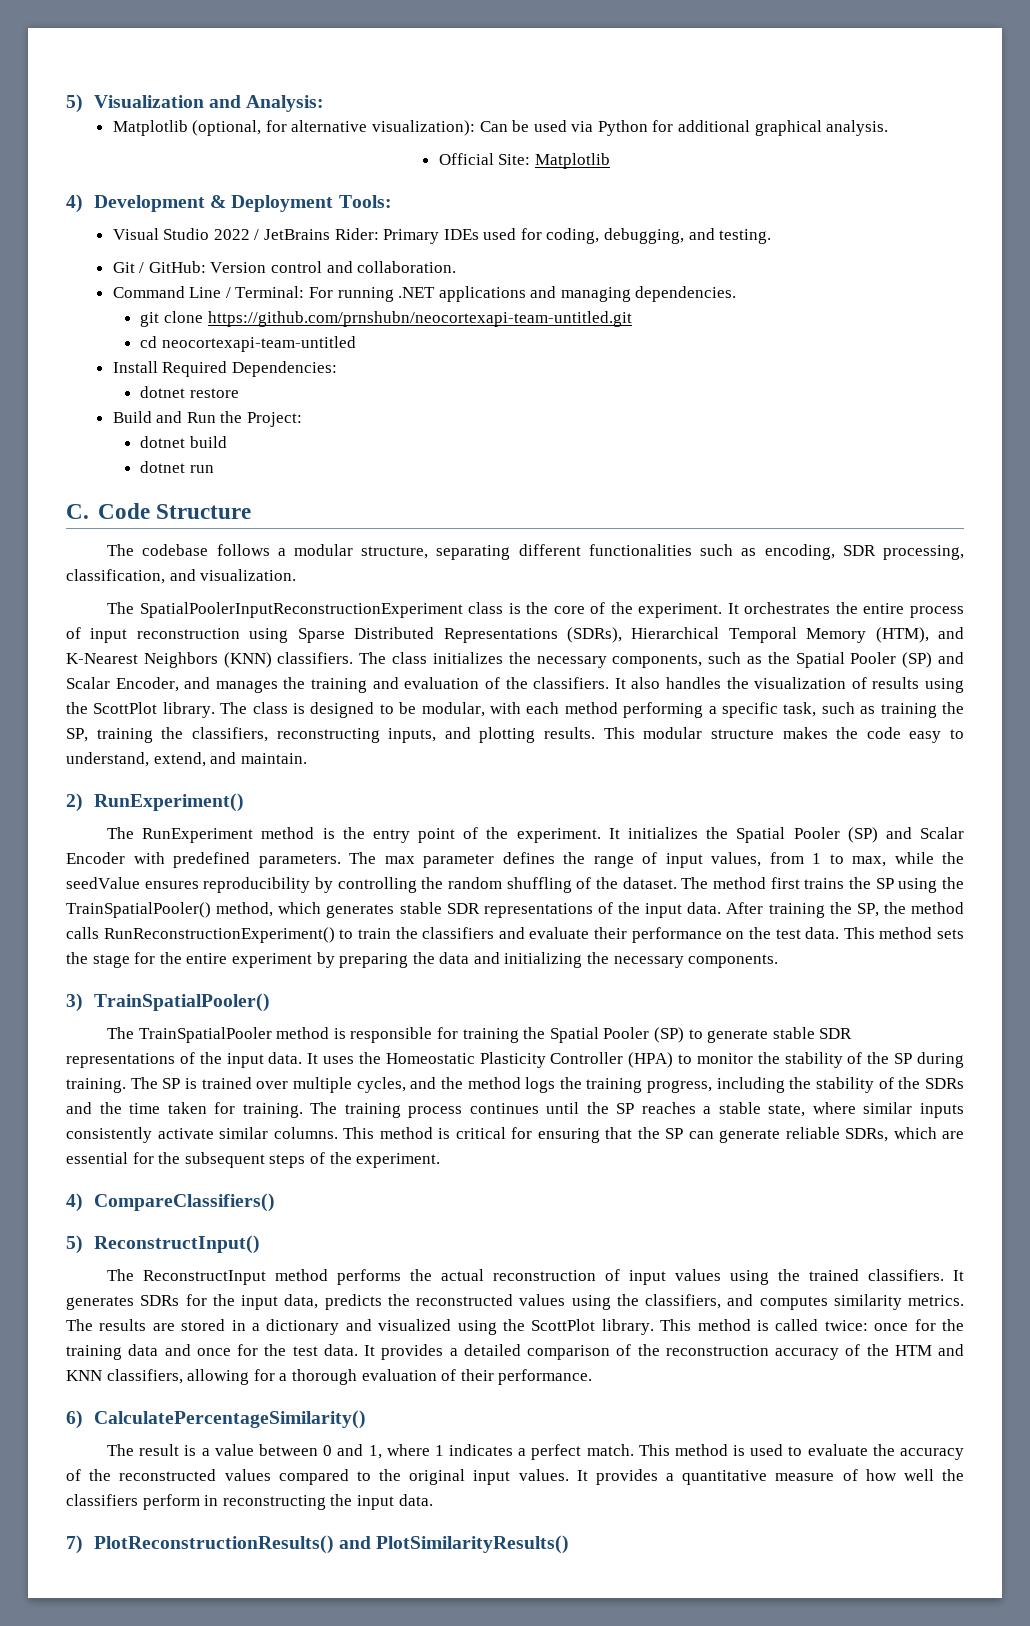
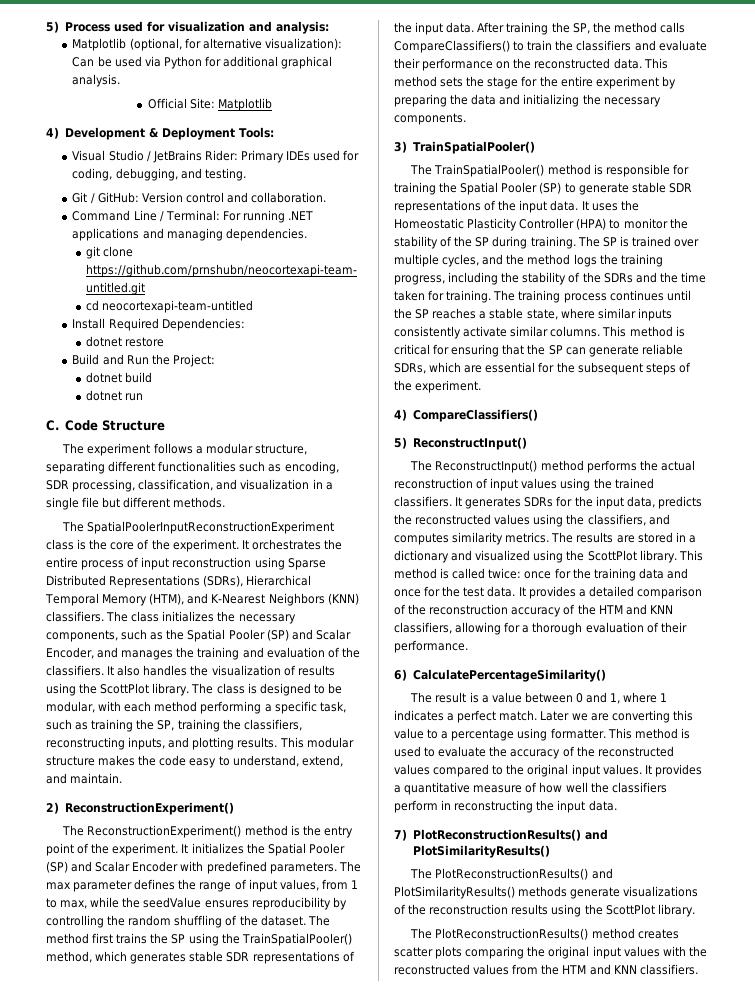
[66,94,325,113] 5) Visualization and Analysis: -> [46,21,329,34] 5) Process used for visualization and analysis:
[213,229,250,240] 2022 -> (144, 155) none
[142,544,209,556] codebase -> [87,443,151,456] experiment
[200,569,297,581] visualization. -> [240,479,333,490] [46,497,226,510] visualization in a single file but different methods.
[93,793,244,812] [107,827,254,843] RunExperiment() // The RunExperiment -> [64,802,234,815] [62,825,242,838] ReconstructionExperiment() // The ReconstructionExperiment()
[103,927,335,943] RunReconstructionExperiment() -> [394,40,510,53] CompareClassifiers()
[775,929,801,939] test -> [534,58,611,69] reconstructed
[138,1027,272,1043] TrainSpatialPooler -> [434,164,545,177] TrainSpatialPooler()
[143,1270,267,1285] ReconstructInput -> [435,460,538,473] ReconstructInput()
(634, 1450) none -> [540,710,693,723] [394,728,606,741] Later we are converting this value to a percentage using formatter.
(570, 1544) none -> [410,868,613,880] [394,886,699,899] [394,904,695,917] [410,928,679,940] [394,946,707,959] [394,964,698,975] // The PlotReconstructionResults() and PlotSimilarityResults() methods generate visualizations of the reconstruction results using the ScottPlot library. // The PlotReconstructionResults() method creates scatter plots comparing the original input values with the reconstructed values from the HTM and KNN classifiers.

